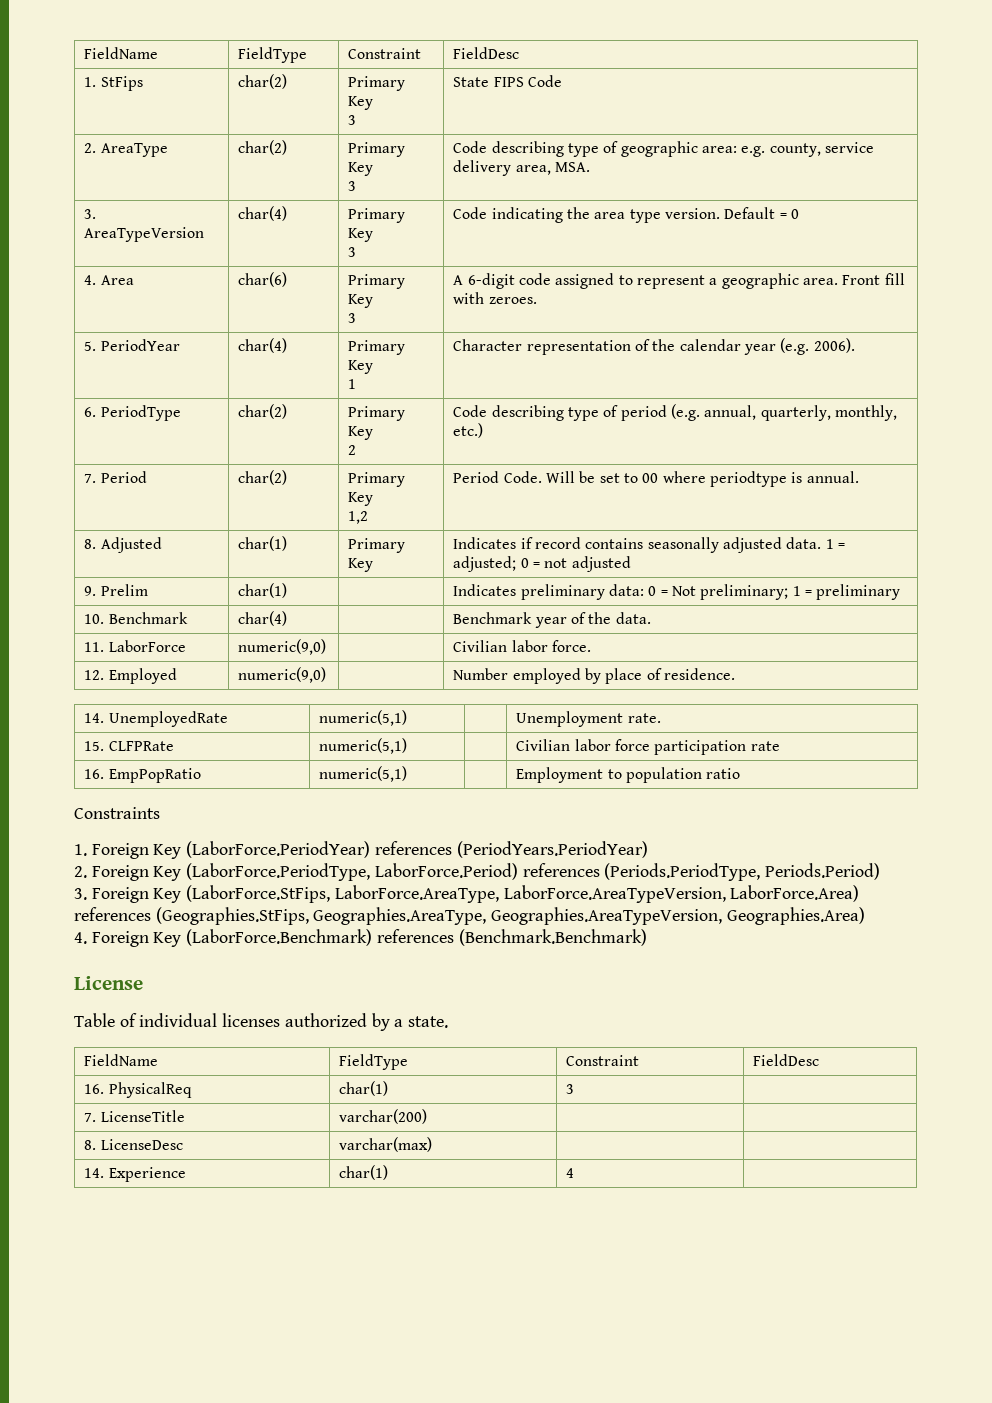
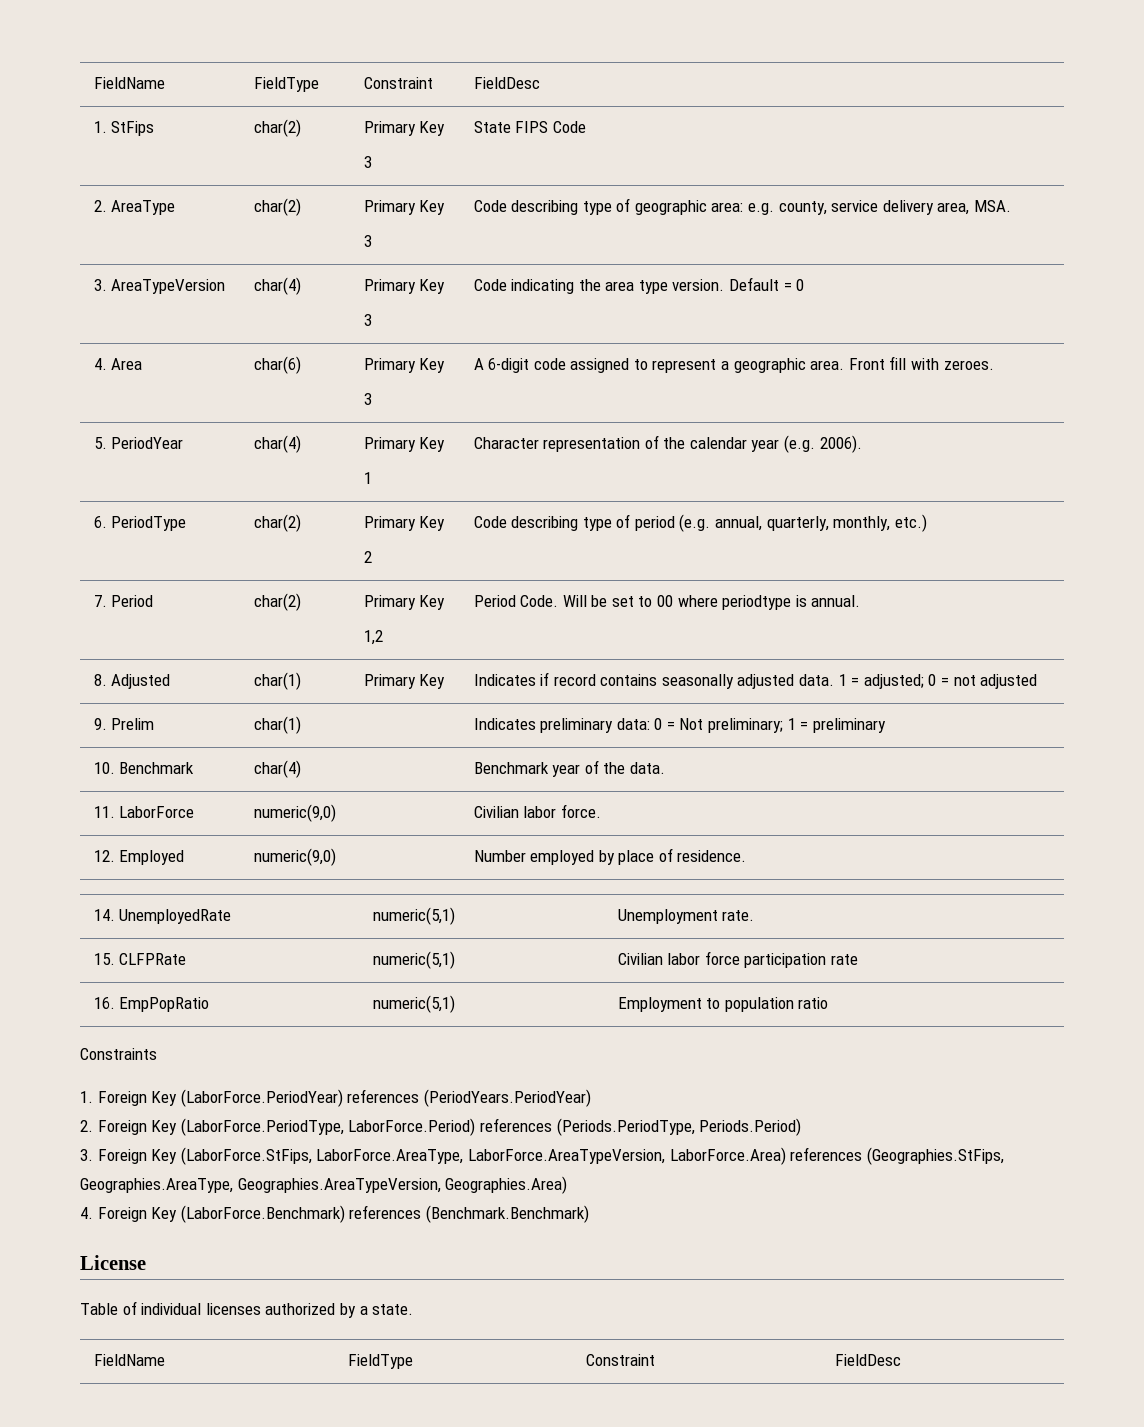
[84,1082,192,1098] [339,1081,389,1096] [566,1084,575,1094] [84,1110,185,1122] [339,1109,428,1124] [84,1139,183,1150] [339,1137,433,1152] [84,1167,186,1182] [339,1165,389,1180] [566,1168,575,1178] // 16. PhysicalReq | char(1) | 3 | // 7. LicenseTitle | varchar(200) | | // 8. LicenseDesc | varchar(max) | | // 14. Experience | char(1) | 4 | -> (901, 1360) none

